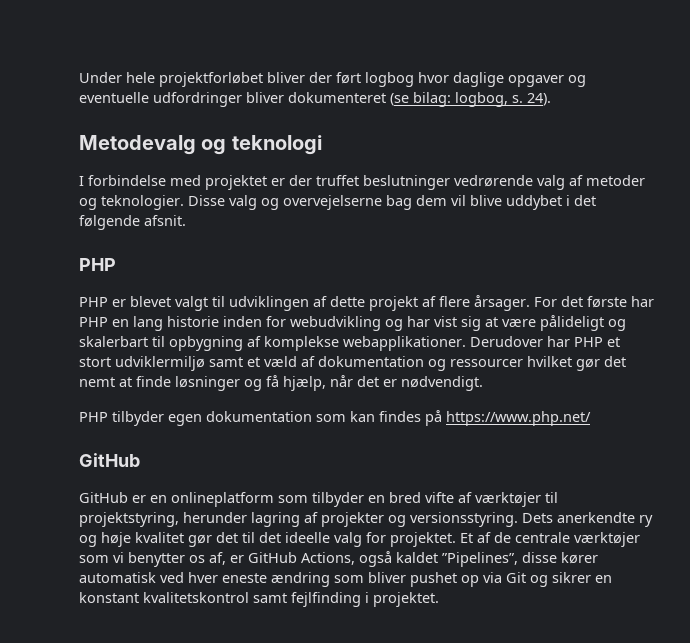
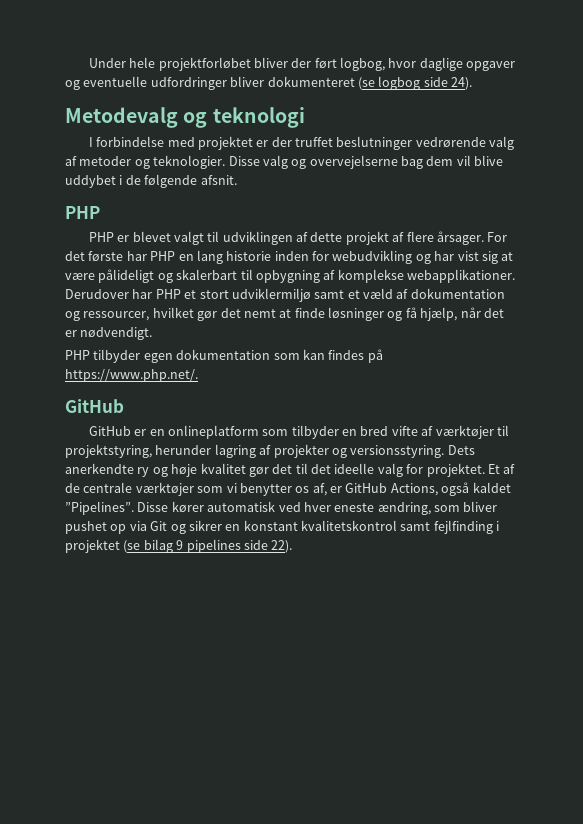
[365,72,414,87] logbog -> [340,57,386,71] logbog,
[413,92,523,107] bilag: logbog, s. -> [378,76,448,90] logbog side
[574,195,596,206] det -> [125,175,141,185] de
[450,359,523,367] ressourcer -> [83,311,150,321] ressourcer,
[446,411,591,426] https://www.php.net/ -> [65,369,198,382] https://www.php.net/.
[442,552,557,567] ”Pipelines”, disse -> [65,501,169,515] ”Pipelines”. Disse
[271,572,330,587] ændring -> [377,502,431,515] ændring,
[373,592,439,607] projektet. -> [65,539,293,553] projektet (se bilag 9 pipelines side 22).

